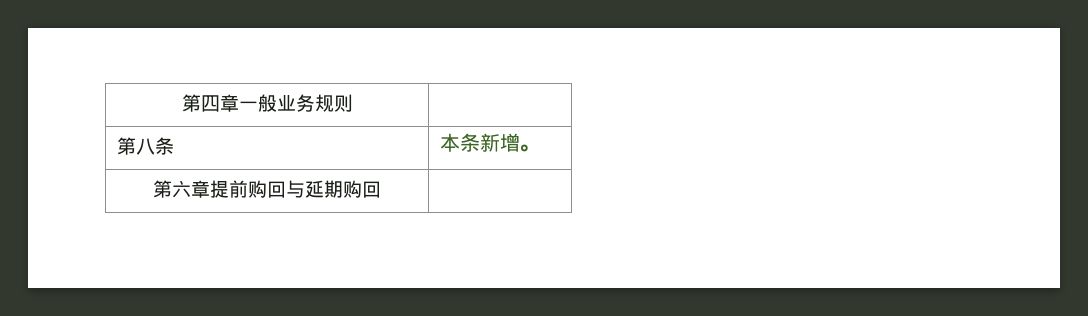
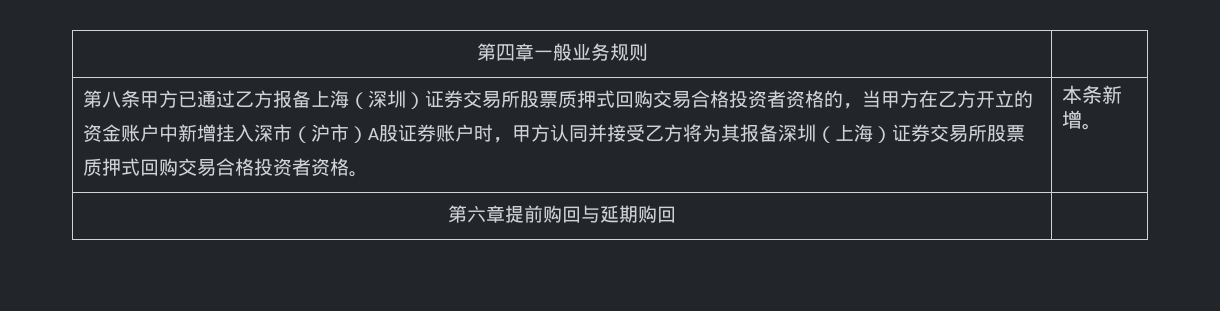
(174, 146) none -> [139,90,1033,109] [82,124,1025,143] [82,158,368,177] 甲方已通过乙方报备上海（深圳）证券交易所股票质押式回购交易合格投资者资格的，当甲方在乙方开立的资金账户中新增挂入深市（沪市）A股证券账户时，甲方认同并接受乙方将为其报备深圳（上海）证券交易所股票质押式回购交易合格投资者资格。

